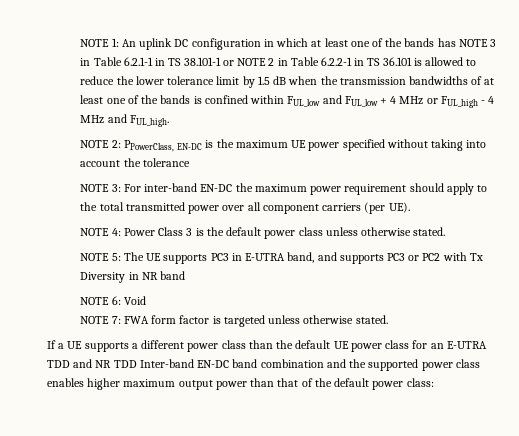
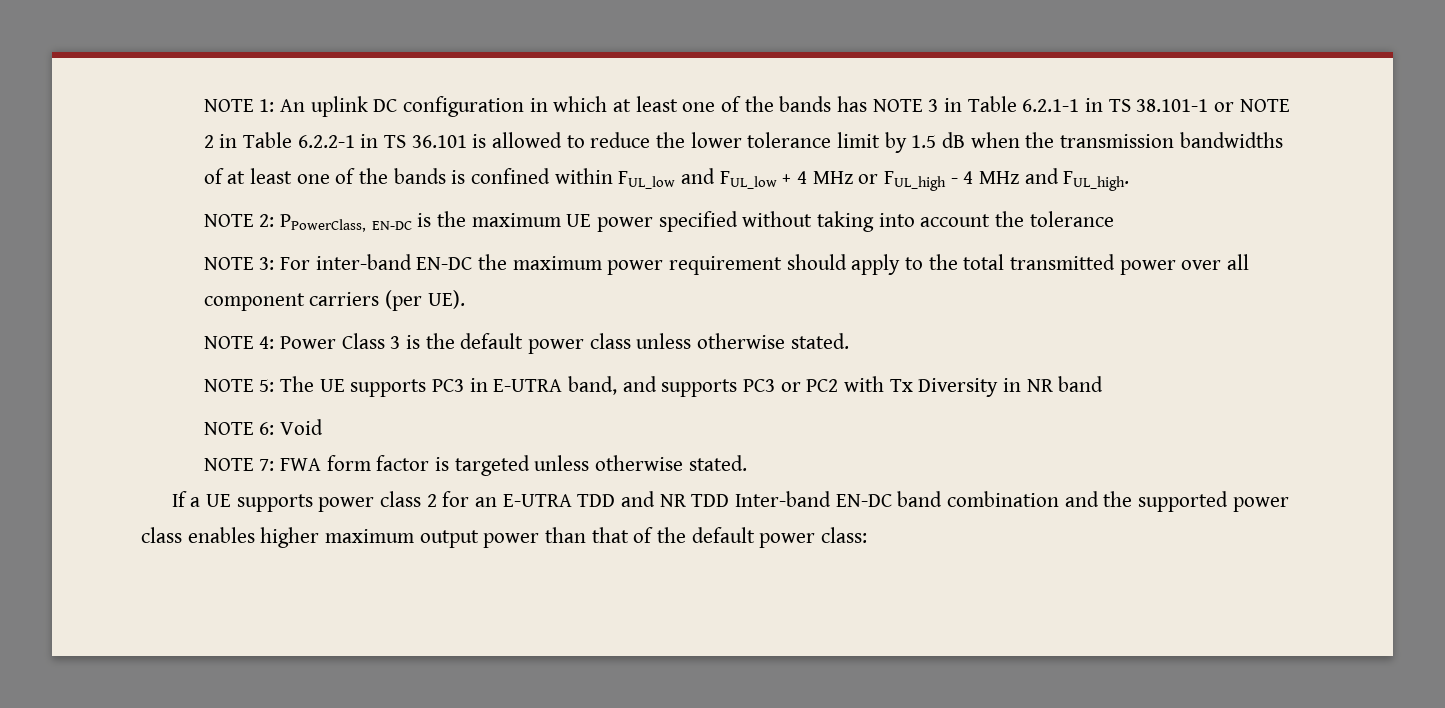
[131,340,410,352] a different power class than the default UE power class -> [318,491,437,512] power class 2

